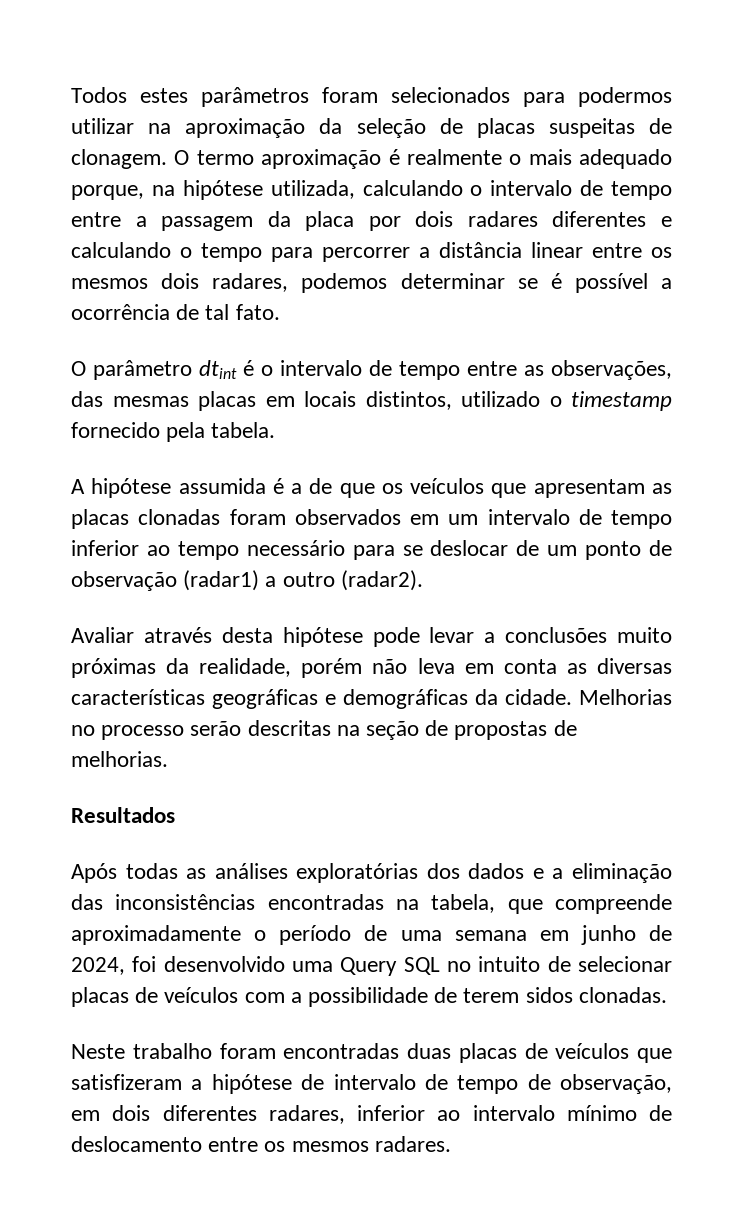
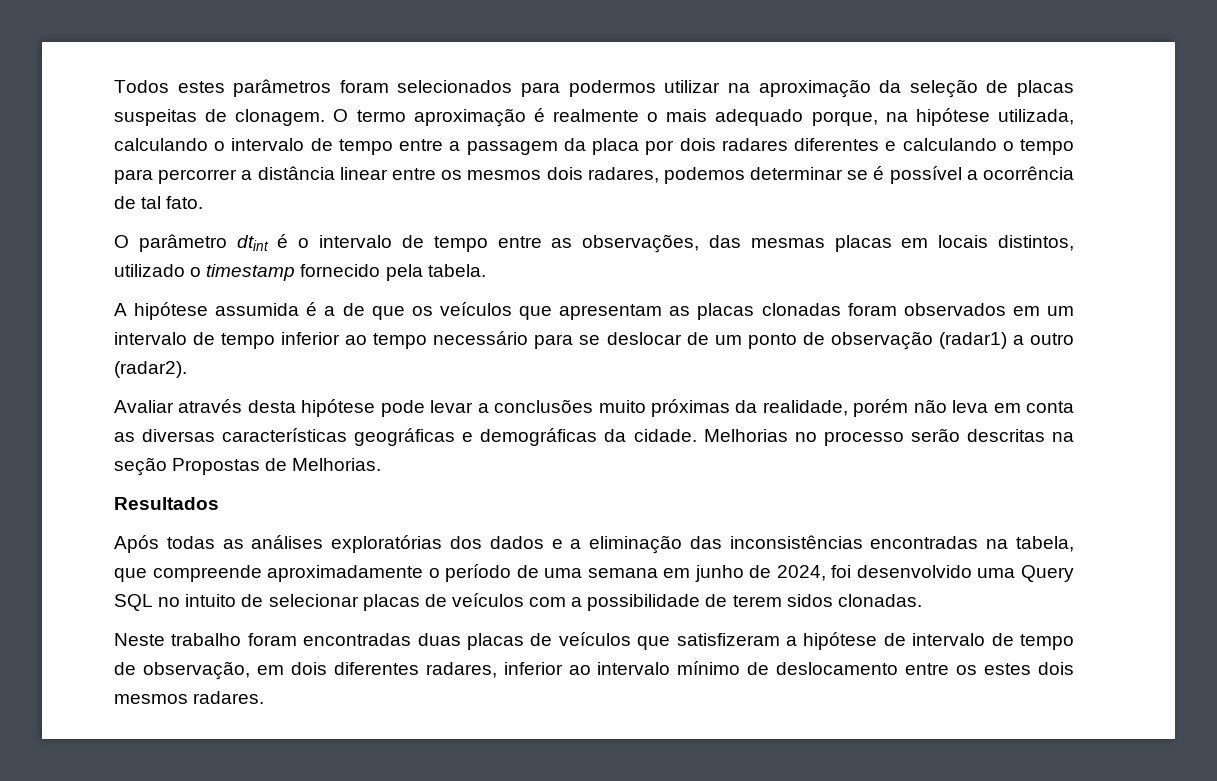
[425,720,577,740] [71,751,168,767] de propostas de melhorias. -> [172,458,382,475] Propostas de Melhorias.
(286, 1146) none -> [984,662,1074,675] estes dois

